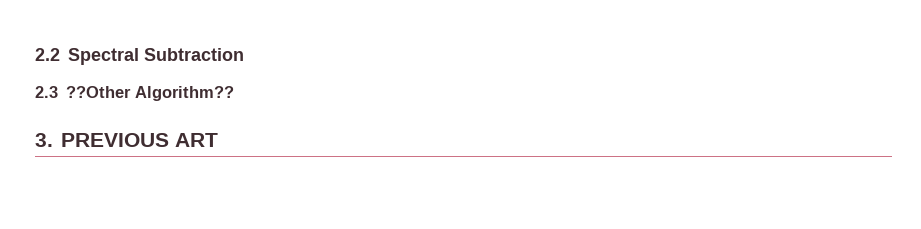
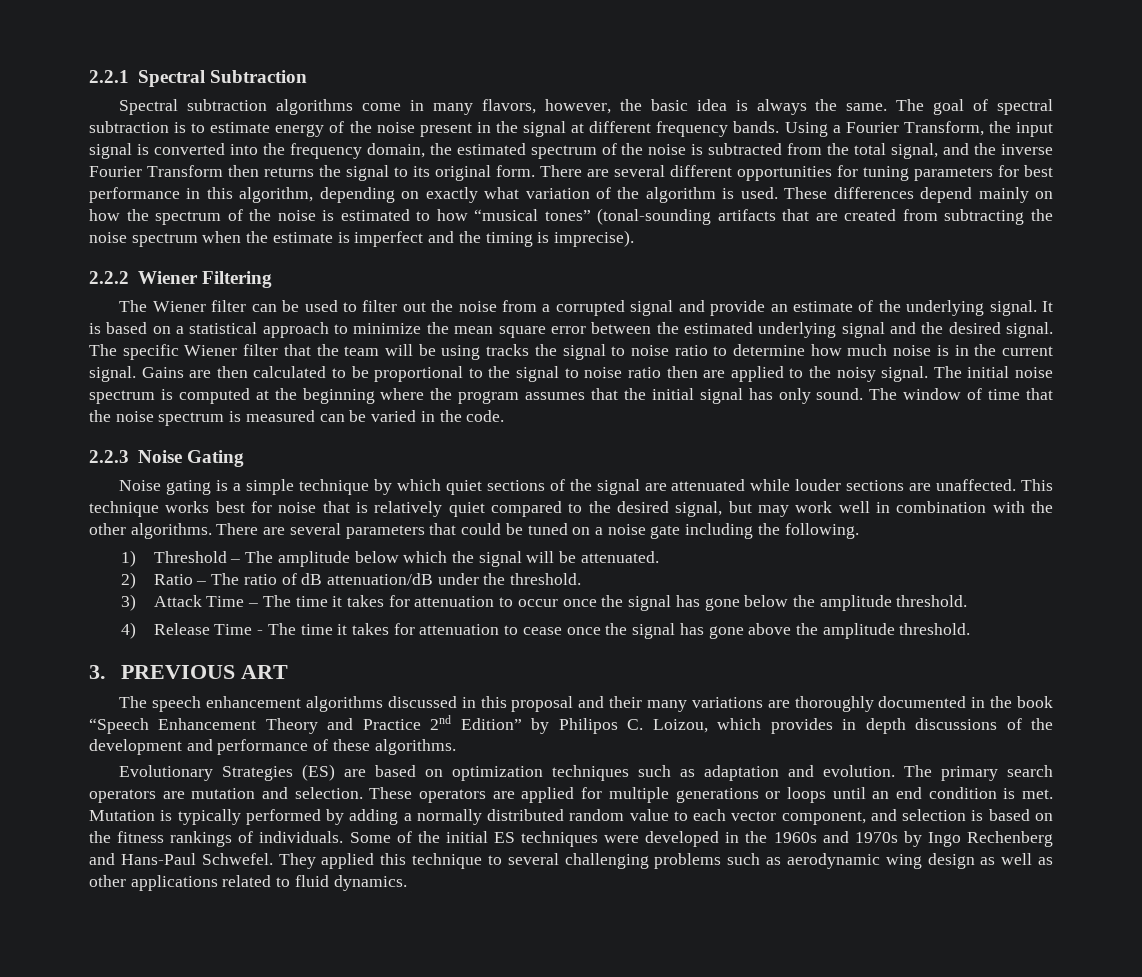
[35,48,60,61] 2.2 -> [89,70,129,83] 2.2.1
[35,86,235,101] [35,133,219,147] 2.3 ??Other Algorithm?? // 3. PREVIOUS ART -> [119,99,1053,115] [89,121,1053,137] [89,143,1054,159] [89,165,1053,181] [89,187,1054,203] [89,208,1053,225] [89,230,634,247] [89,271,272,288] [119,300,1053,316] [89,322,1054,338] [89,344,1054,360] [89,366,1053,382] [89,388,1054,404] [89,410,505,426] [89,450,244,467] [119,479,1054,495] [89,501,1054,517] [89,523,859,539] [121,550,659,567] [121,572,582,589] [121,594,968,611] [121,622,971,639] [89,665,289,679] [119,696,1053,712] [89,715,1054,734] [89,739,456,755] [119,764,1053,781] [89,787,1054,803] [89,809,1054,825] [89,831,1054,847] [89,853,1054,869] [89,875,407,891] Spectral subtraction algorithms come in many flavors, however, the basic idea is always the same. The goal of spectral subtraction is to estimate energy of the noise present in the signal at different frequency bands. Using a Fourier Transform, the input signal is converted into the frequency domain, the estimated spectrum of the noise is subtracted from the total signal, and the inverse Fourier Transform then returns the signal to its original form. There are several different opportunities for tuning parameters for best performance in this algorithm, depending on exactly what variation of the algorithm is used. These differences depend mainly on how the spectrum of the noise is estimated to how “musical tones” (tonal-sounding artifacts that are created from subtracting the noise spectrum when the estimate is imperfect and the timing is imprecise). // 2.2.2 Wiener Filtering // The Wiener filter can be used to filter out the noise from a corrupted signal and provide an estimate of the underlying signal. It is based on a statistical approach to minimize the mean square error between the estimated underlying signal and the desired signal. The specific Wiener filter that the team will be using tracks the signal to noise ratio to determine how much noise is in the current signal. Gains are then calculated to be proportional to the signal to noise ratio then are applied to the noisy signal. The initial noise spectrum is computed at the beginning where the program assumes that the initial signal has only sound. The window of time that the noise spectrum is measured can be varied in the code. // 2.2.3 Noise Gating // Noise gating is a simple technique by which quiet sections of the signal are attenuated while louder sections are unaffected. This technique works best for noise that is relatively quiet compared to the desired signal, but may work well in combination with the other algorithms. There are several parameters that could be tuned on a noise gate including the following. // 1) Threshold – The amplitude below which the signal will be attenuated. // 2) Ratio – The ratio of dB attenuation/dB under the threshold. // 3) Attack Time – The time it takes for attenuation to occur once the signal has gone below the amplitude threshold. // 4) Release Time - The time it takes for attenuation to cease once the signal has gone above the amplitude threshold. // 3. PREVIOUS ART // The speech enhancement algorithms discussed in this proposal and their many variations are thoroughly documented in the book “Speech Enhancement Theory and Practice 2nd Edition” by Philipos C. Loizou, which provides in depth discussions of the development and performance of these algorithms. // Evolutionary Strategies (ES) are based on optimization techniques such as adaptation and evolution. The primary search operators are mutation and selection. These operators are applied for multiple generations or loops until an end condition is met. Mutation is typically performed by adding a normally distributed random value to each vector component, and selection is based on the fitness rankings of individuals. Some of the initial ES techniques were developed in the 1960s and 1970s by Ingo Rechenberg and Hans-Paul Schwefel. They applied this technique to several challenging problems such as aerodynamic wing design as well as other applications related to fluid dynamics.

